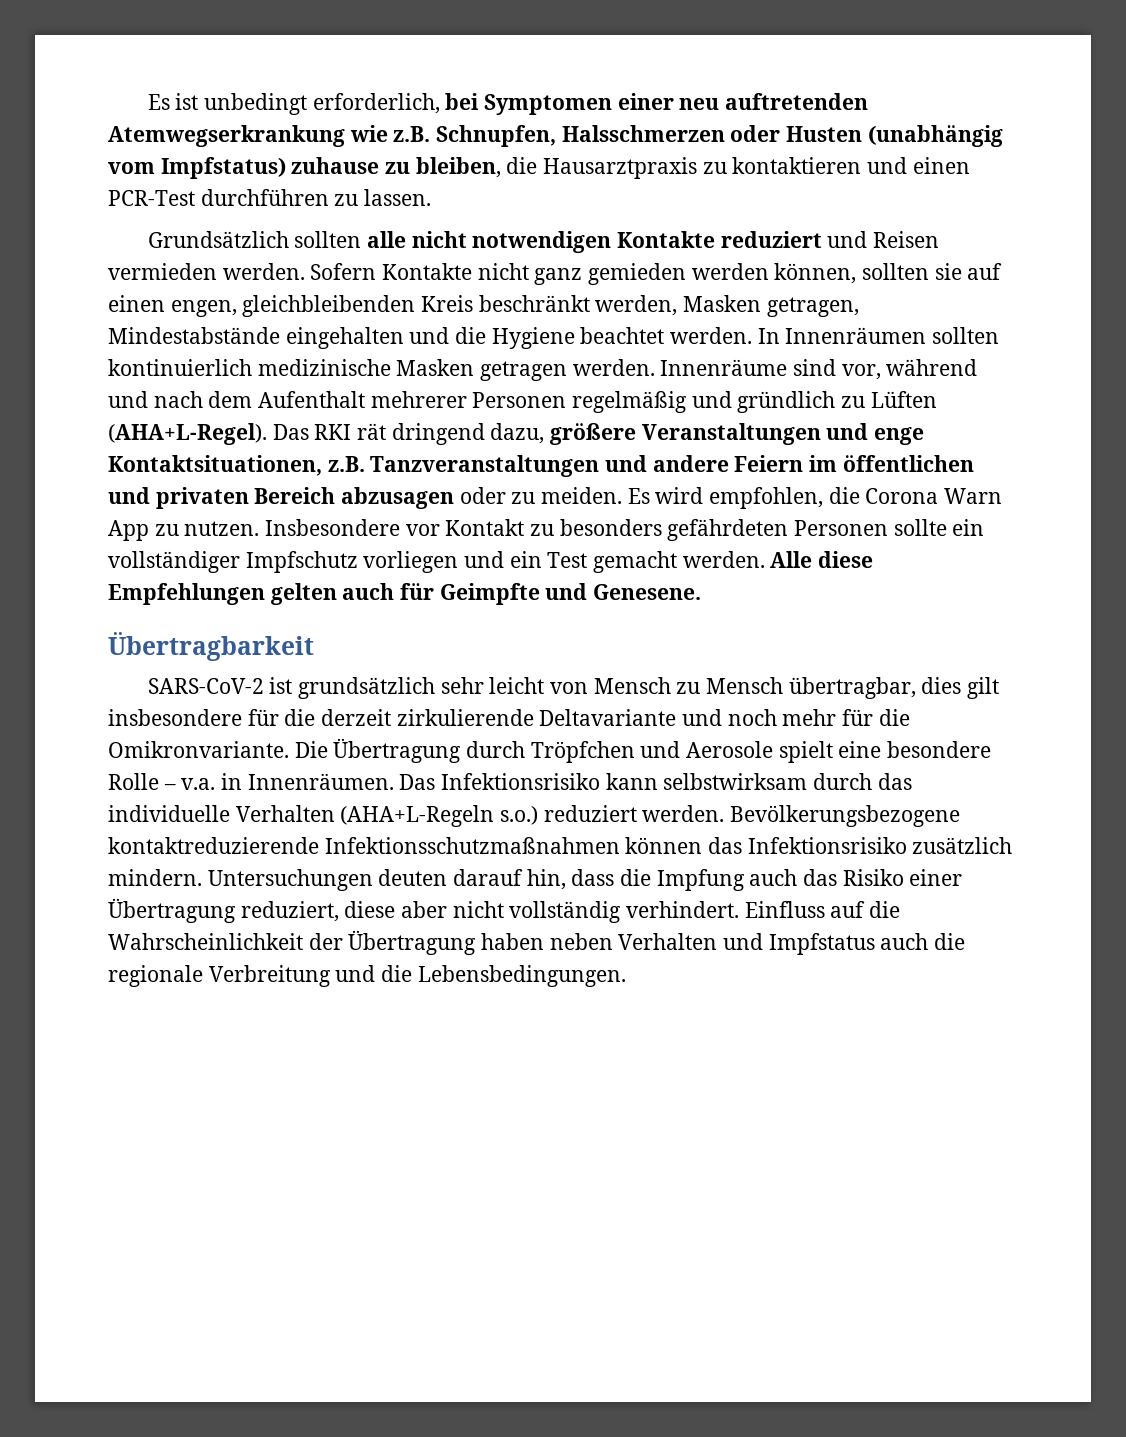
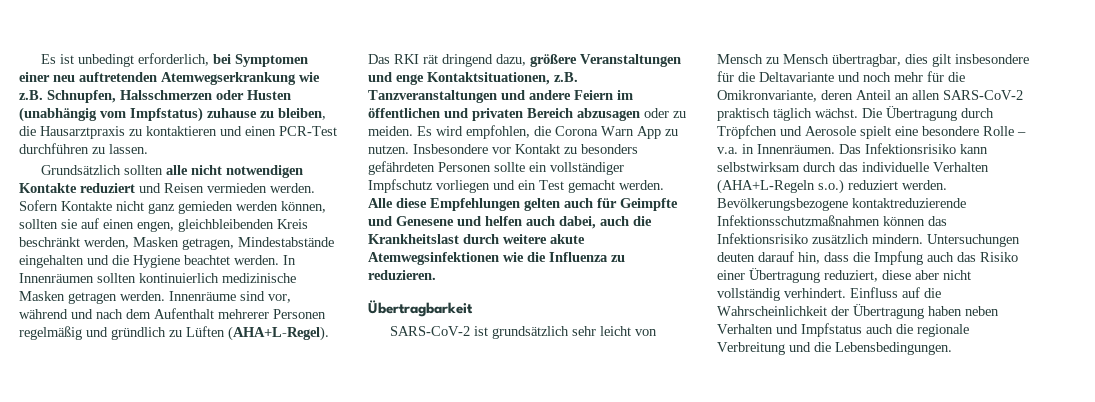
[593,584,702,600] Genesene. -> [396,216,652,229] [368,234,585,244] [368,252,625,265] [368,270,436,280] Genesene und helfen auch dabei, auch die Krankheitslast durch weitere akute Atemwegsinfektionen wie die Influenza zu reduzieren.
[321,709,534,726] derzeit zirkulierende -> (755, 77) none
[108,741,289,758] Omikronvariante. -> [717,90,1023,102] [717,108,858,121] Omikronvariante, deren Anteil an allen SARS-CoV-2 praktisch täglich wächst.

